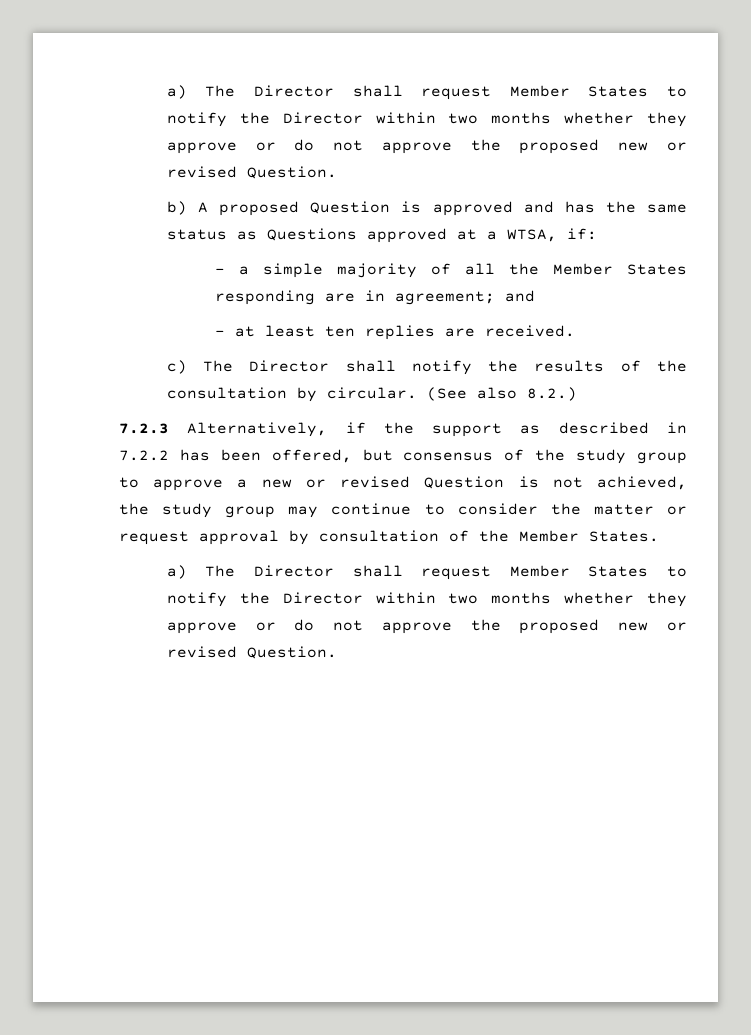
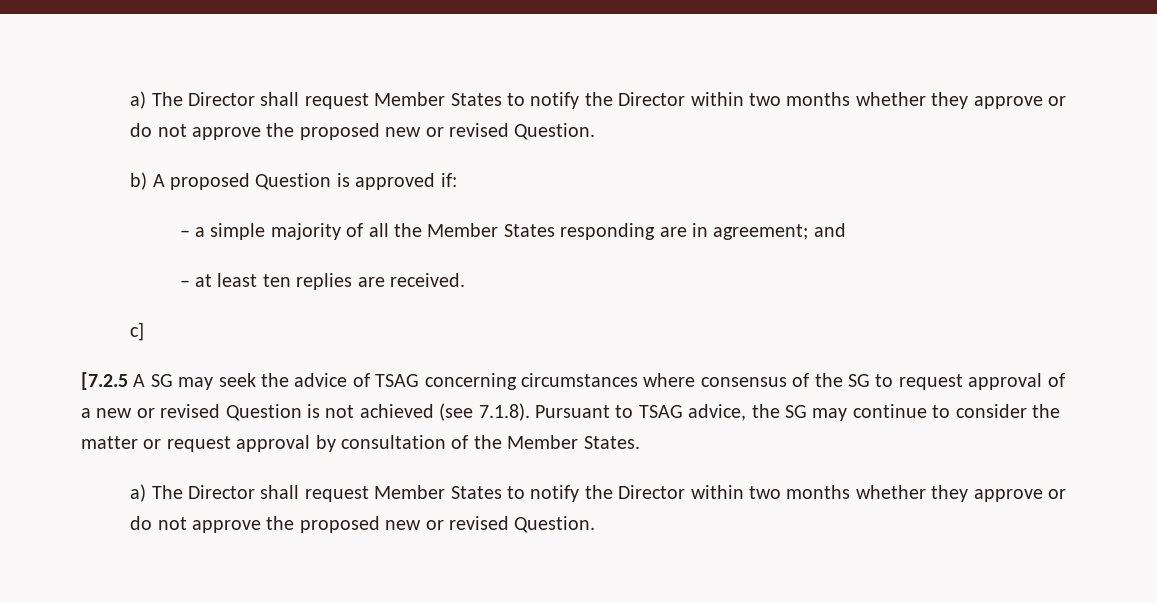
[523,201,687,213] [166,228,557,243] and has the same status as Questions approved at a WTSA, -> (436, 181) none
[166,360,687,375] [166,387,577,402] [119,422,687,437] [119,449,688,464] [119,477,224,491] c) The Director shall notify the results of the consultation by circular. (See also 8.2.) // 7.2.3 Alternatively, if the support as described in 7.2.2 has been offered, but consensus of the study group to approve -> [130,322,145,341] [81,372,1065,390] c] // [7.2.5 A SG may seek the advice of TSAG concerning circumstances where consensus of the SG to request approval of
[597,476,687,490] [119,503,276,518] achieved, the study group -> [359,403,807,421] achieved (see 7.1.8). Pursuant to TSAG advice, the SG

